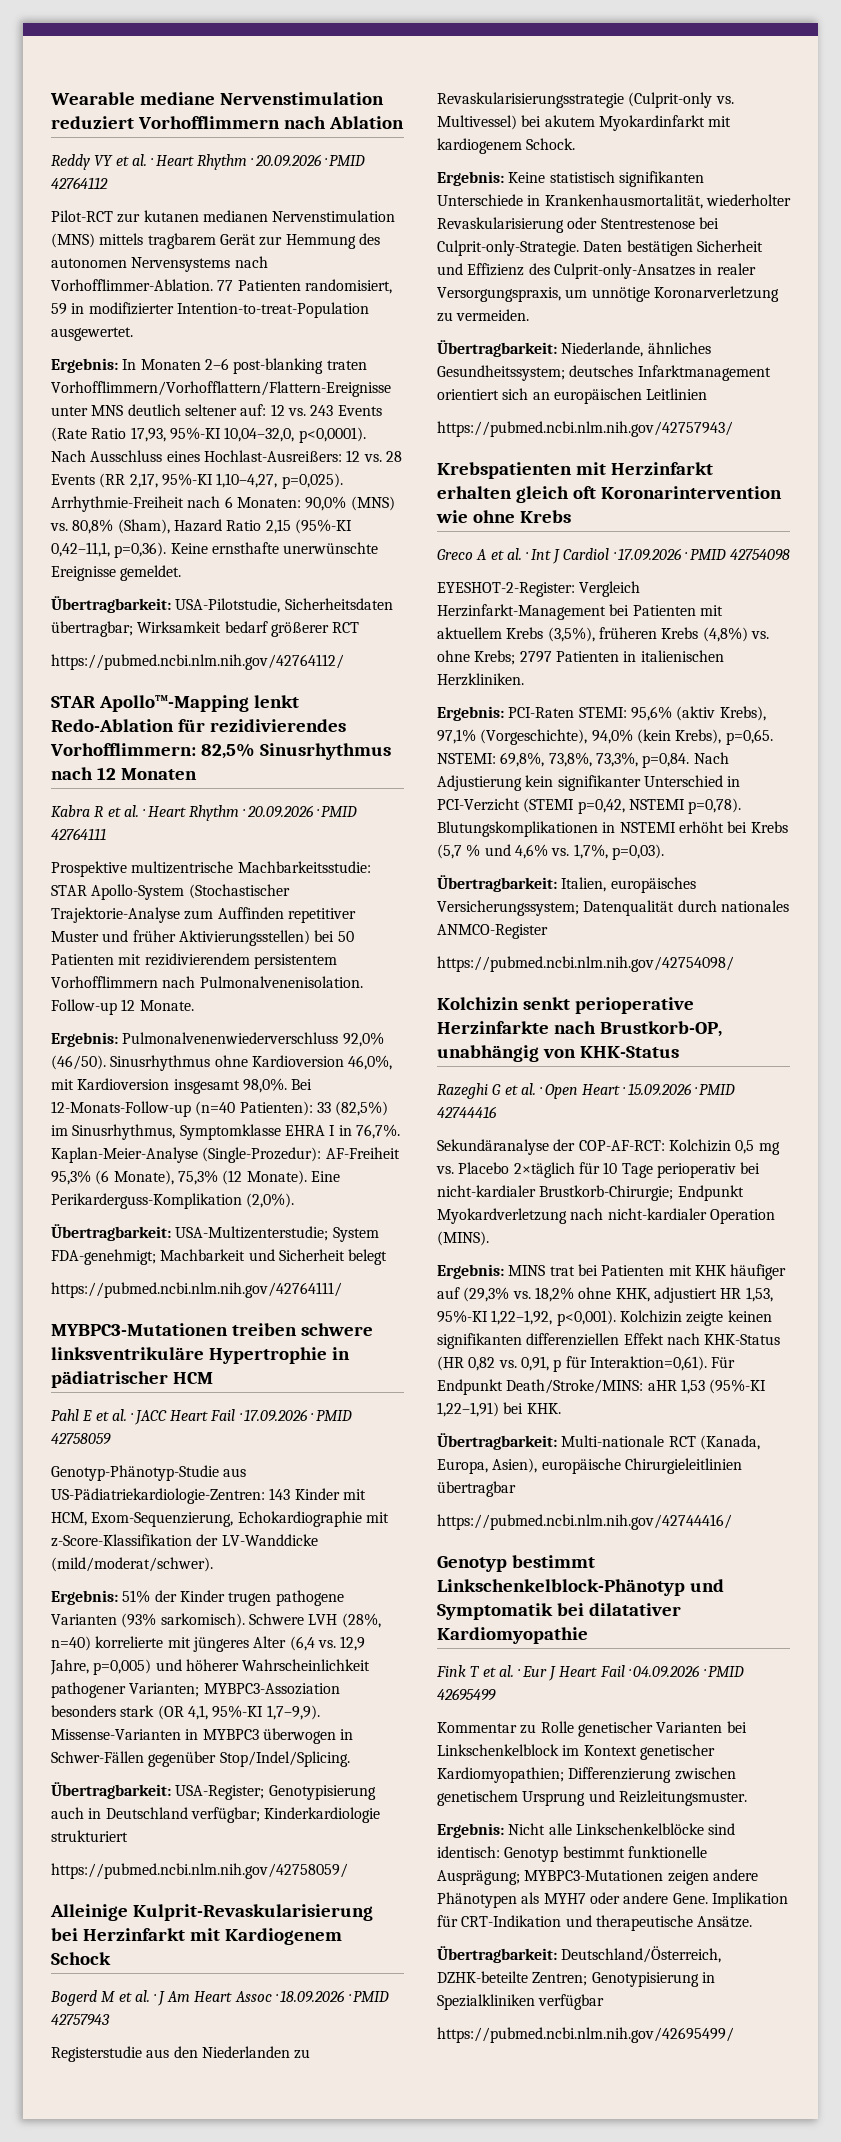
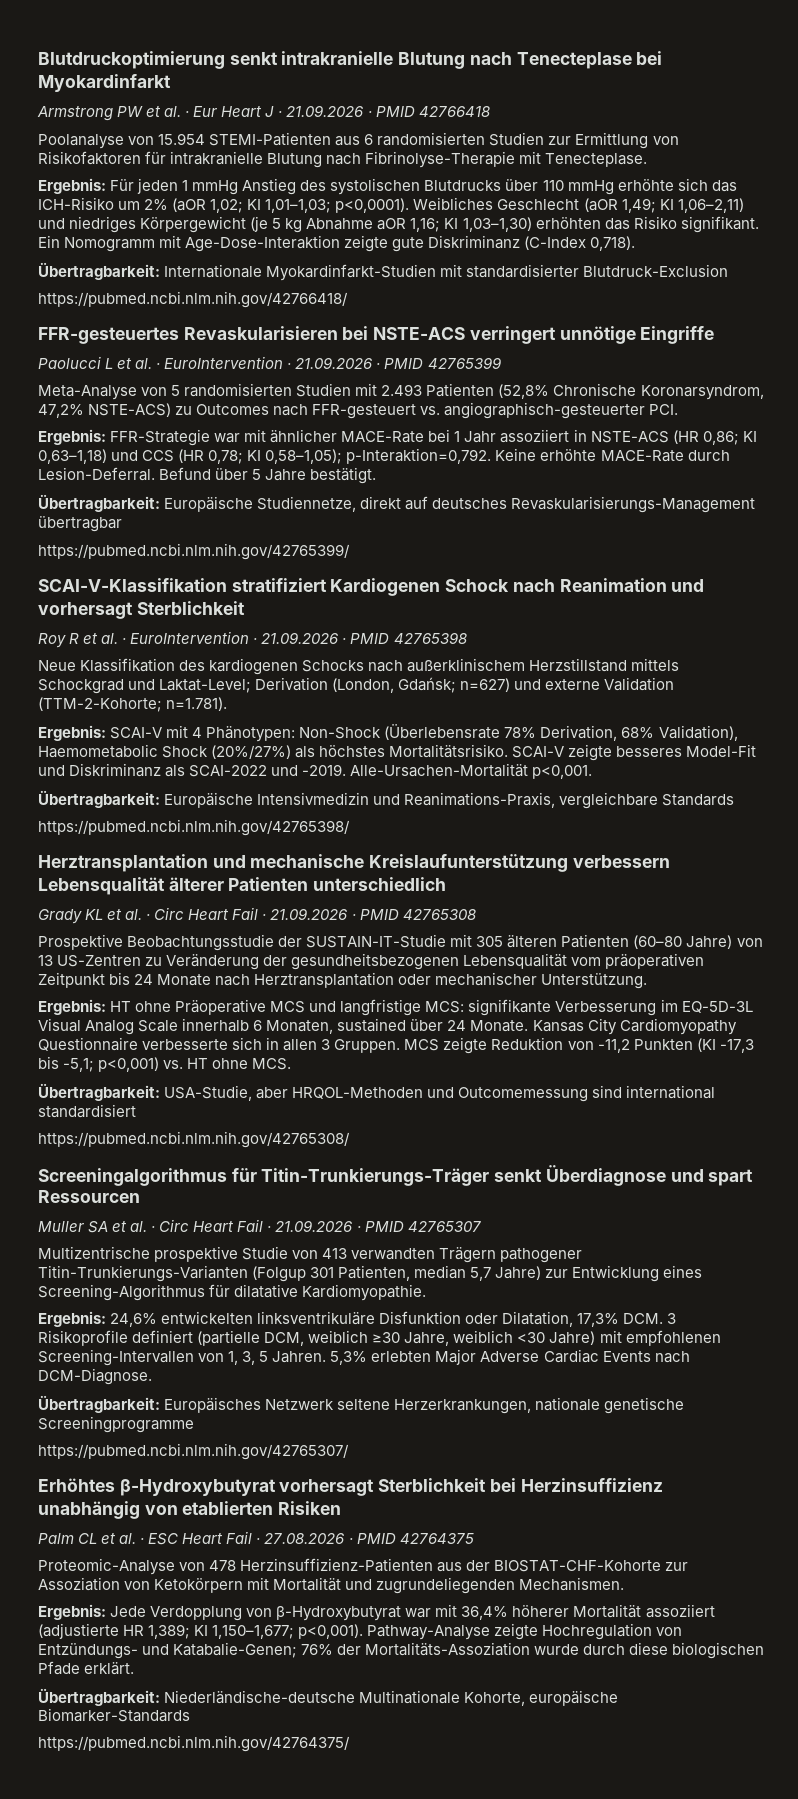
[50,92,384,105] [51,116,404,129] [51,154,366,170] [51,177,108,189] [51,210,396,223] [51,233,380,249] [51,256,268,272] [51,279,392,294] [51,302,369,318] [51,327,133,341] [51,358,367,374] [51,381,391,397] [51,404,382,416] [51,427,366,443] [51,450,402,462] [51,473,343,489] [51,496,395,512] [50,519,352,534] [51,542,379,558] [51,565,182,581] [51,596,393,613] [51,621,360,637] [51,654,344,670] [51,695,299,712] [51,719,346,732] [50,743,391,760] [51,767,197,780] [51,805,358,821] [51,828,106,840] [51,861,371,877] [51,884,290,900] [51,907,356,923] [51,930,354,946] [51,953,337,969] [51,976,363,988] [51,999,194,1015] [51,1032,384,1047] [51,1055,393,1071] [51,1078,313,1094] [51,1101,389,1117] [51,1124,400,1140] [51,1147,400,1163] [51,1170,340,1185] [51,1193,295,1209] [51,1224,379,1242] [51,1249,388,1265] [51,1282,342,1298] [51,1323,373,1336] [51,1347,350,1364] [51,1371,213,1388] [51,1409,352,1425] [51,1433,111,1445] [51,1465,247,1481] [51,1488,366,1504] [51,1511,389,1527] [51,1534,318,1547] [51,1557,213,1572] [51,1590,344,1606] [51,1613,381,1628] [51,1636,366,1652] [50,1659,371,1675] [51,1682,340,1698] [51,1705,320,1720] [51,1728,354,1744] [51,1751,350,1767] [51,1782,376,1800] [51,1807,381,1823] [51,1830,128,1842] [51,1863,348,1879] [50,1904,373,1921] [51,1928,342,1945] [51,1952,111,1965] [50,1990,389,2006] [51,2014,110,2026] [51,2046,311,2062] [437,92,734,108] [437,115,732,131] [437,138,576,154] [437,171,704,187] [437,194,791,209] [437,217,719,233] [437,240,763,256] [437,263,756,279] [437,286,779,302] [437,309,530,322] [437,340,711,357] [437,365,771,381] [437,388,708,404] [437,421,733,437] [437,462,713,479] [437,486,782,503] [436,510,571,523] [437,548,790,564] [437,581,641,597] [437,604,723,620] [437,627,769,642] [437,650,724,665] [437,673,524,686] [437,706,766,721] [437,729,773,745] [437,752,729,768] [437,775,741,791] [437,798,742,814] [437,821,788,837] [437,844,664,860] [437,875,696,893] [437,900,789,916] [437,924,548,939] [437,956,734,972] [437,997,694,1014] [437,1021,722,1037] [437,1045,679,1062] [437,1083,736,1099] [437,1106,497,1118] [437,1139,780,1155] [436,1162,761,1178] [437,1185,744,1201] [437,1208,775,1224] [437,1231,489,1246] [437,1264,787,1280] [437,1287,773,1303] [437,1310,772,1326] [437,1333,781,1349] [437,1356,736,1372] [437,1379,767,1395] [437,1402,561,1417] [437,1433,760,1450] [437,1458,742,1474] [437,1481,516,1497] [437,1514,732,1530] [437,1555,595,1572] [437,1579,724,1596] [437,1603,681,1620] [437,1627,588,1644] [436,1665,744,1681] [437,1688,496,1701] [437,1721,747,1737] [437,1744,715,1760] [437,1767,736,1783] [437,1790,747,1806] [437,1823,736,1838] [437,1846,707,1862] [437,1869,758,1885] [437,1892,788,1908] [437,1915,753,1931] [437,1946,722,1963] [437,1971,715,1987] [437,1994,605,2010] [437,2027,734,2043] Wearable mediane Nervenstimulation reduziert Vorhofflimmern nach Ablation // Reddy VY et al. · Heart Rhythm · 20.09.2026 · PMID 42764112 // Pilot-RCT zur kutanen medianen Nervenstimulation (MNS) mittels tragbarem Gerät zur Hemmung des autonomen Nervensystems nach Vorhofflimmer-Ablation. 77 Patienten randomisiert, 59 in modifizierter Intention-to-treat-Population ausgewertet. // Ergebnis: In Monaten 2–6 post-blanking traten Vorhofflimmern/Vorhofflattern/Flattern-Ereignisse unter MNS deutlich seltener auf: 12 vs. 243 Events (Rate Ratio 17,93, 95%-KI 10,04–32,0, p<0,0001). Nach Ausschluss eines Hochlast-Ausreißers: 12 vs. 28 Events (RR 2,17, 95%-KI 1,10–4,27, p=0,025). Arrhythmie-Freiheit nach 6 Monaten: 90,0% (MNS) vs. 80,8% (Sham), Hazard Ratio 2,15 (95%-KI 0,42–11,1, p=0,36). Keine ernsthafte unerwünschte Ereignisse gemeldet. // Übertragbarkeit: USA-Pilotstudie, Sicherheitsdaten übertragbar; Wirksamkeit bedarf größerer RCT // https://pubmed.ncbi.nlm.nih.gov/42764112/ // STAR Apollo™-Mapping lenkt Redo-Ablation für rezidivierendes Vorhofflimmern: 82,5% Sinusrhythmus nach 12 Monaten // Kabra R et al. · Heart Rhythm · 20.09.2026 · PMID 42764111 // Prospektive multizentrische Machbarkeitsstudie: STAR Apollo-System (Stochastischer Trajektorie-Analyse zum Auffinden repetitiver Muster und früher Aktivierungsstellen) bei 50 Patienten mit rezidivierendem persistentem Vorhofflimmern nach Pulmonalvenenisolation. Follow-up 12 Monate. // Ergebnis: Pulmonalvenenwiederverschluss 92,0% (46/50). Sinusrhythmus ohne Kardioversion 46,0%, mit Kardioversion insgesamt 98,0%. Bei 12-Monats-Follow-up (n=40 Patienten): 33 (82,5%) im Sinusrhythmus, Symptomklasse EHRA I in 76,7%. Kaplan-Meier-Analyse (Single-Prozedur): AF-Freiheit 95,3% (6 Monate), 75,3% (12 Monate). Eine Perikarderguss-Komplikation (2,0%). // Übertragbarkeit: USA-Multizenterstudie; System FDA-genehmigt; Machbarkeit und Sicherheit belegt // https://pubmed.ncbi.nlm.nih.gov/42764111/ // MYBPC3-Mutationen treiben schwere linksventrikuläre Hypertrophie in pädiatrischer HCM // Pahl E et al. · JACC Heart Fail · 17.09.2026 · PMID 42758059 // Genotyp-Phänotyp-Studie aus US-Pädiatriekardiologie-Zentren: 143 Kinder mit HCM, Exom-Sequenzierung, Echokardiographie mit z-Score-Klassifikation der LV-Wanddicke (mild/moderat/schwer). // Ergebnis: 51% der Kinder trugen pathogene Varianten (93% sarkomisch). Schwere LVH (28%, n=40) korrelierte mit jüngeres Alter (6,4 vs. 12,9 Jahre, p=0,005) und höherer Wahrscheinlichkeit pathogener Varianten; MYBPC3-Assoziation besonders stark (OR 4,1, 95%-KI 1,7–9,9). Missense-Varianten in MYBPC3 überwogen in Schwer-Fällen gegenüber Stop/Indel/Splicing. // Übertragbarkeit: USA-Register; Genotypisierung auch in Deutschland verfügbar; Kinderkardiologie strukturiert // https://pubmed.ncbi.nlm.nih.gov/42758059/ // Alleinige Kulprit-Revaskularisierung bei Herzinfarkt mit Kardiogenem Schock // Bogerd M et al. · J Am Heart Assoc · 18.09.2026 · PMID 42757943 // Registerstudie aus den Niederlanden zu Revaskularisierungsstrategie (Culprit-only vs. Multivessel) bei akutem Myokardinfarkt mit kardiogenem Schock. // Ergebnis: Keine statistisch signifikanten Unterschiede in Krankenhausmortalität, wiederholter Revaskularisierung oder Stentrestenose bei Culprit-only-Strategie. Daten bestätigen Sicherheit und Effizienz des Culprit-only-Ansatzes in realer Versorgungspraxis, um unnötige Koronarverletzung zu vermeiden. // Übertragbarkeit: Niederlande, ähnliches Gesundheitssystem; deutsches Infarktmanagement orientiert sich an europäischen Leitlinien // https://pubmed.ncbi.nlm.nih.gov/42757943/ // Krebspatienten mit Herzinfarkt erhalten gleich oft Koronarintervention wie ohne Krebs // Greco A et al. · Int J Cardiol · 17.09.2026 · PMID 42754098 // EYESHOT-2-Register: Vergleich Herzinfarkt-Management bei Patienten mit aktuellem Krebs (3,5%), früheren Krebs (4,8%) vs. ohne Krebs; 2797 Patienten in italienischen Herzkliniken. // Ergebnis: PCI-Raten STEMI: 95,6% (aktiv Krebs), 97,1% (Vorgeschichte), 94,0% (kein Krebs), p=0,65. NSTEMI: 69,8%, 73,8%, 73,3%, p=0,84. Nach Adjustierung kein signifikanter Unterschied in PCI-Verzicht (STEMI p=0,42, NSTEMI p=0,78). Blutungskomplikationen in NSTEMI erhöht bei Krebs (5,7 % und 4,6% vs. 1,7%, p=0,03). // Übertragbarkeit: Italien, europäisches Versicherungssystem; Datenqualität durch nationales ANMCO-Register // https://pubmed.ncbi.nlm.nih.gov/42754098/ // Kolchizin senkt perioperative Herzinfarkte nach Brustkorb-OP, unabhängig von KHK-Status // Razeghi G et al. · Open Heart · 15.09.2026 · PMID 42744416 // Sekundäranalyse der COP-AF-RCT: Kolchizin 0,5 mg vs. Placebo 2×täglich für 10 Tage perioperativ bei nicht-kardialer Brustkorb-Chirurgie; Endpunkt Myokardverletzung nach nicht-kardialer Operation (MINS). // Ergebnis: MINS trat bei Patienten mit KHK häufiger auf (29,3% vs. 18,2% ohne KHK, adjustiert HR 1,53, 95%-KI 1,22–1,92, p<0,001). Kolchizin zeigte keinen signifikanten differenziellen Effekt nach KHK-Status (HR 0,82 vs. 0,91, p für Interaktion=0,61). Für Endpunkt Death/Stroke/MINS: aHR 1,53 (95%-KI 1,22–1,91) bei KHK. // Übertragbarkeit: Multi-nationale RCT (Kanada, Europa, Asien), europäische Chirurgieleitlinien übertragbar // https://pubmed.ncbi.nlm.nih.gov/42744416/ // Genotyp bestimmt Linkschenkelblock-Phänotyp und Symptomatik bei dilatativer Kardiomyopathie // Fink T et al. · Eur J Heart Fail · 04.09.2026 · PMID 42695499 // Kommentar zu Rolle genetischer Varianten bei Linkschenkelblock im Kontext genetischer Kardiomyopathien; Differenzierung zwischen genetischem Ursprung und Reizleitungsmuster. // Ergebnis: Nicht alle Linkschenkelblöcke sind identisch: Genotyp bestimmt funktionelle Ausprägung; MYBPC3-Mutationen zeigen andere Phänotypen als MYH7 oder andere Gene. Implikation für CRT-Indikation und therapeutische Ansätze. // Übertragbarkeit: Deutschland/Österreich, DZHK-beteilte Zentren; Genotypisierung in Spezialkliniken verfügbar // https://pubmed.ncbi.nlm.nih.gov/42695499/ -> [38,51,663,69] [38,74,171,92] [37,105,490,121] [38,132,679,149] [38,151,648,168] [38,178,737,195] [38,197,744,213] [38,216,759,233] [38,235,636,252] [38,262,729,281] [38,291,348,308] [38,326,715,344] [38,356,502,369] [38,383,764,400] [38,402,679,419] [38,429,757,446] [38,448,730,464] [38,467,377,484] [38,494,756,513] [38,516,122,532] [38,543,350,560] [38,578,705,596] [38,601,245,619] [38,631,467,648] [38,658,680,675] [38,677,675,694] [38,697,228,712] [38,724,738,742] [38,744,757,761] [38,763,593,779] [38,790,735,809] [38,819,350,836] [38,854,670,872] [38,877,447,895] [38,907,476,924] [38,934,763,951] [38,953,705,970] [38,972,648,989] [38,999,753,1016] [38,1018,737,1035] [38,1037,754,1054] [38,1056,292,1072] [38,1083,716,1102] [38,1104,136,1118] [38,1131,350,1148] [38,1165,754,1186] [38,1190,140,1203] [38,1219,481,1233] [38,1246,583,1263] [38,1265,703,1282] [38,1284,427,1301] [38,1311,677,1327] [38,1330,721,1346] [38,1349,690,1366] [38,1368,152,1385] [38,1395,685,1414] [38,1416,194,1433] [38,1443,349,1460] [38,1478,663,1496] [38,1501,342,1519] [38,1531,474,1545] [38,1558,689,1575] [38,1577,625,1594] [38,1604,715,1621] [38,1623,683,1640] [38,1642,765,1659] [38,1661,135,1675] [38,1688,619,1706] [38,1708,190,1722] [38,1735,350,1752] Blutdruckoptimierung senkt intrakranielle Blutung nach Tenecteplase bei Myokardinfarkt // Armstrong PW et al. · Eur Heart J · 21.09.2026 · PMID 42766418 // Poolanalyse von 15.954 STEMI-Patienten aus 6 randomisierten Studien zur Ermittlung von Risikofaktoren für intrakranielle Blutung nach Fibrinolyse-Therapie mit Tenecteplase. // Ergebnis: Für jeden 1 mmHg Anstieg des systolischen Blutdrucks über 110 mmHg erhöhte sich das ICH-Risiko um 2% (aOR 1,02; KI 1,01–1,03; p<0,0001). Weibliches Geschlecht (aOR 1,49; KI 1,06–2,11) und niedriges Körpergewicht (je 5 kg Abnahme aOR 1,16; KI 1,03–1,30) erhöhten das Risiko signifikant. Ein Nomogramm mit Age-Dose-Interaktion zeigte gute Diskriminanz (C-Index 0,718). // Übertragbarkeit: Internationale Myokardinfarkt-Studien mit standardisierter Blutdruck-Exclusion // https://pubmed.ncbi.nlm.nih.gov/42766418/ // FFR-gesteuertes Revaskularisieren bei NSTE-ACS verringert unnötige Eingriffe // Paolucci L et al. · EuroIntervention · 21.09.2026 · PMID 42765399 // Meta-Analyse von 5 randomisierten Studien mit 2.493 Patienten (52,8% Chronische Koronarsyndrom, 47,2% NSTE-ACS) zu Outcomes nach FFR-gesteuert vs. angiographisch-gesteuerter PCI. // Ergebnis: FFR-Strategie war mit ähnlicher MACE-Rate bei 1 Jahr assoziiert in NSTE-ACS (HR 0,86; KI 0,63–1,18) und CCS (HR 0,78; KI 0,58–1,05); p-Interaktion=0,792. Keine erhöhte MACE-Rate durch Lesion-Deferral. Befund über 5 Jahre bestätigt. // Übertragbarkeit: Europäische Studiennetze, direkt auf deutsches Revaskularisierungs-Management übertragbar // https://pubmed.ncbi.nlm.nih.gov/42765399/ // SCAI-V-Klassifikation stratifiziert Kardiogenen Schock nach Reanimation und vorhersagt Sterblichkeit // Roy R et al. · EuroIntervention · 21.09.2026 · PMID 42765398 // Neue Klassifikation des kardiogenen Schocks nach außerklinischem Herzstillstand mittels Schockgrad und Laktat-Level; Derivation (London, Gdańsk; n=627) und externe Validation (TTM-2-Kohorte; n=1.781). // Ergebnis: SCAI-V mit 4 Phänotypen: Non-Shock (Überlebensrate 78% Derivation, 68% Validation), Haemometabolic Shock (20%/27%) als höchstes Mortalitätsrisiko. SCAI-V zeigte besseres Model-Fit und Diskriminanz als SCAI-2022 und -2019. Alle-Ursachen-Mortalität p<0,001. // Übertragbarkeit: Europäische Intensivmedizin und Reanimations-Praxis, vergleichbare Standards // https://pubmed.ncbi.nlm.nih.gov/42765398/ // Herztransplantation und mechanische Kreislaufunterstützung verbessern Lebensqualität älterer Patienten unterschiedlich // Grady KL et al. · Circ Heart Fail · 21.09.2026 · PMID 42765308 // Prospektive Beobachtungsstudie der SUSTAIN-IT-Studie mit 305 älteren Patienten (60–80 Jahre) von 13 US-Zentren zu Veränderung der gesundheitsbezogenen Lebensqualität vom präoperativen Zeitpunkt bis 24 Monate nach Herztransplantation oder mechanischer Unterstützung. // Ergebnis: HT ohne Präoperative MCS und langfristige MCS: signifikante Verbesserung im EQ-5D-3L Visual Analog Scale innerhalb 6 Monaten, sustained über 24 Monate. Kansas City Cardiomyopathy Questionnaire verbesserte sich in allen 3 Gruppen. MCS zeigte Reduktion von -11,2 Punkten (KI -17,3 bis -5,1; p<0,001) vs. HT ohne MCS. // Übertragbarkeit: USA-Studie, aber HRQOL-Methoden und Outcomemessung sind international standardisiert // https://pubmed.ncbi.nlm.nih.gov/42765308/ // Screeningalgorithmus für Titin-Trunkierungs-Träger senkt Überdiagnose und spart Ressourcen // Muller SA et al. · Circ Heart Fail · 21.09.2026 · PMID 42765307 // Multizentrische prospektive Studie von 413 verwandten Trägern pathogener Titin-Trunkierungs-Varianten (Folgup 301 Patienten, median 5,7 Jahre) zur Entwicklung eines Screening-Algorithmus für dilatative Kardiomyopathie. // Ergebnis: 24,6% entwickelten linksventrikuläre Disfunktion oder Dilatation, 17,3% DCM. 3 Risikoprofile definiert (partielle DCM, weiblich ≥30 Jahre, weiblich <30 Jahre) mit empfohlenen Screening-Intervallen von 1, 3, 5 Jahren. 5,3% erlebten Major Adverse Cardiac Events nach DCM-Diagnose. // Übertragbarkeit: Europäisches Netzwerk seltene Herzerkrankungen, nationale genetische Screeningprogramme // https://pubmed.ncbi.nlm.nih.gov/42765307/ // Erhöhtes β-Hydroxybutyrat vorhersagt Sterblichkeit bei Herzinsuffizienz unabhängig von etablierten Risiken // Palm CL et al. · ESC Heart Fail · 27.08.2026 · PMID 42764375 // Proteomic-Analyse von 478 Herzinsuffizienz-Patienten aus der BIOSTAT-CHF-Kohorte zur Assoziation von Ketokörpern mit Mortalität und zugrundeliegenden Mechanismen. // Ergebnis: Jede Verdopplung von β-Hydroxybutyrat war mit 36,4% höherer Mortalität assoziiert (adjustierte HR 1,389; KI 1,150–1,677; p<0,001). Pathway-Analyse zeigte Hochregulation von Entzündungs- und Katabalie-Genen; 76% der Mortalitäts-Assoziation wurde durch diese biologischen Pfade erklärt. // Übertragbarkeit: Niederländische-deutsche Multinationale Kohorte, europäische Biomarker-Standards // https://pubmed.ncbi.nlm.nih.gov/42764375/

